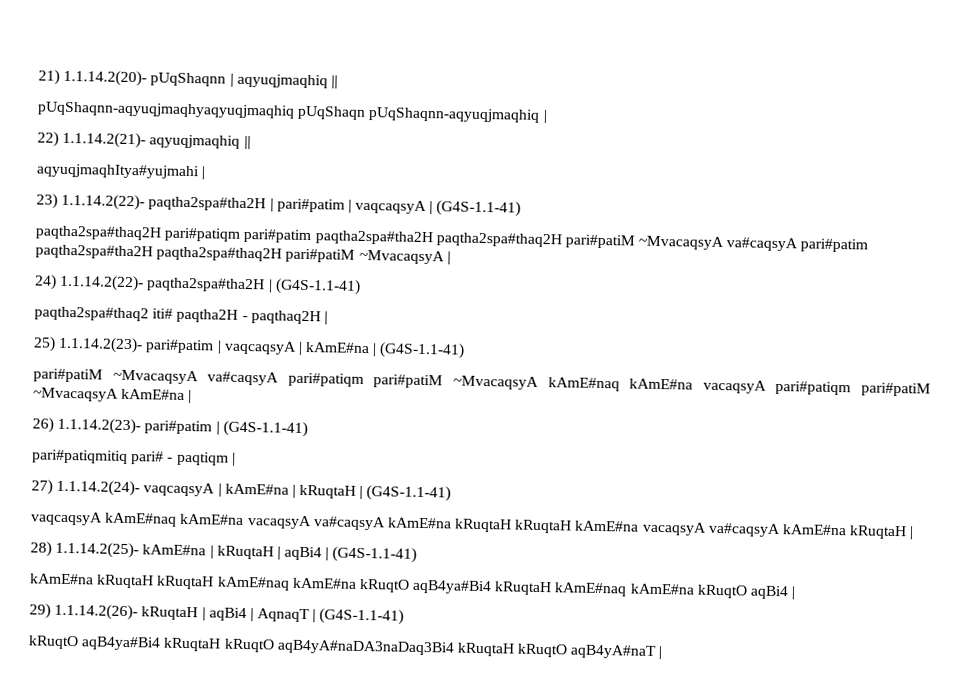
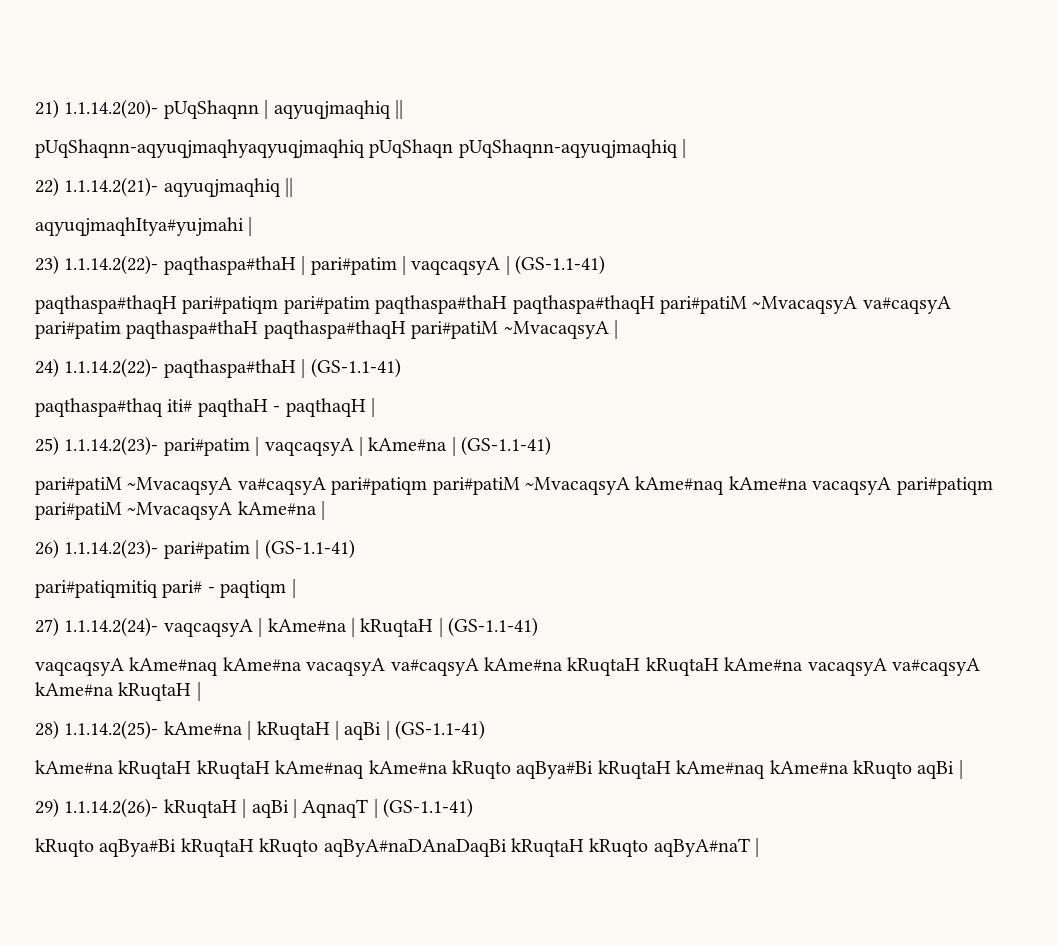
[148,196,267,212] paqtha2spa#tha2H -> [163,256,296,275] paqthaspa#thaH
[436,200,522,217] [35,225,562,248] (G4S-1.1-41) // paqtha2spa#thaq2H pari#patiqm pari#patim paqtha2spa#tha2H paqtha2spa#thaq2H -> [515,255,606,275] [35,295,655,314] (GS-1.1-41) // paqthaspa#thaqH pari#patiqm pari#patim paqthaspa#thaH paqthaspa#thaqH
[35,244,283,262] paqtha2spa#tha2H paqtha2spa#thaq2H -> [126,320,406,339] paqthaspa#thaH paqthaspa#thaqH
[146,277,361,295] [34,306,321,325] paqtha2spa#tha2H | (G4S-1.1-41) // paqtha2spa#thaq2 iti# paqtha2H - paqthaq2H -> [163,358,401,378] [35,398,366,417] paqthaspa#thaH | (GS-1.1-41) // paqthaspa#thaq iti# paqthaH - paqthaqH
[305,342,466,359] kAmE#na | (G4S-1.1-41) -> [368,436,552,456] kAme#na | (GS-1.1-41)
[547,377,694,392] kAmE#naq kAmE#na -> [635,476,808,495] kAme#naq kAme#na
[121,388,186,400] kAmE#na -> [237,501,317,515] kAme#na
[222,420,308,438] (G4S-1.1-41) -> [264,539,355,559] (GS-1.1-41)
[224,483,452,502] [30,511,848,538] kAmE#na | kRuqtaH | (G4S-1.1-41) // vaqcaqsyA kAmE#naq kAmE#na vacaqsyA va#caqsyA kAmE#na kRuqtaH kRuqtaH kAmE#na vacaqsyA va#caqsyA kAmE#na -> [267,617,539,637] [35,657,980,676] [35,682,114,696] kAme#na | kRuqtaH | (GS-1.1-41) // vaqcaqsyA kAme#naq kAme#na vacaqsyA va#caqsyA kAme#na kRuqtaH kRuqtaH kAme#na vacaqsyA va#caqsyA kAme#na
[142,544,418,563] [29,573,790,600] kAmE#na | kRuqtaH | aqBi4 | (G4S-1.1-41) // kAmE#na kRuqtaH kRuqtaH kAmE#naq kAmE#na kRuqtO aqB4ya#Bi4 kRuqtaH kAmE#naq kAmE#na kRuqtO aqBi4 -> [163,720,486,740] [35,760,955,779] kAme#na | kRuqtaH | aqBi | (GS-1.1-41) // kAme#na kRuqtaH kRuqtaH kAme#naq kAme#na kRuqto aqBya#Bi kRuqtaH kAme#naq kAme#na kRuqto aqBi
[208,607,247,622] aqBi4 -> [251,800,289,818] aqBi
[319,608,405,625] [28,635,658,659] (G4S-1.1-41) // kRuqtO aqB4ya#Bi4 kRuqtaH kRuqtO aqB4yA#naDA3naDaq3Bi4 kRuqtaH kRuqtO aqB4yA#naT -> [383,798,474,818] [35,838,750,857] (GS-1.1-41) // kRuqto aqBya#Bi kRuqtaH kRuqto aqByA#naDAnaDaqBi kRuqtaH kRuqto aqByA#naT

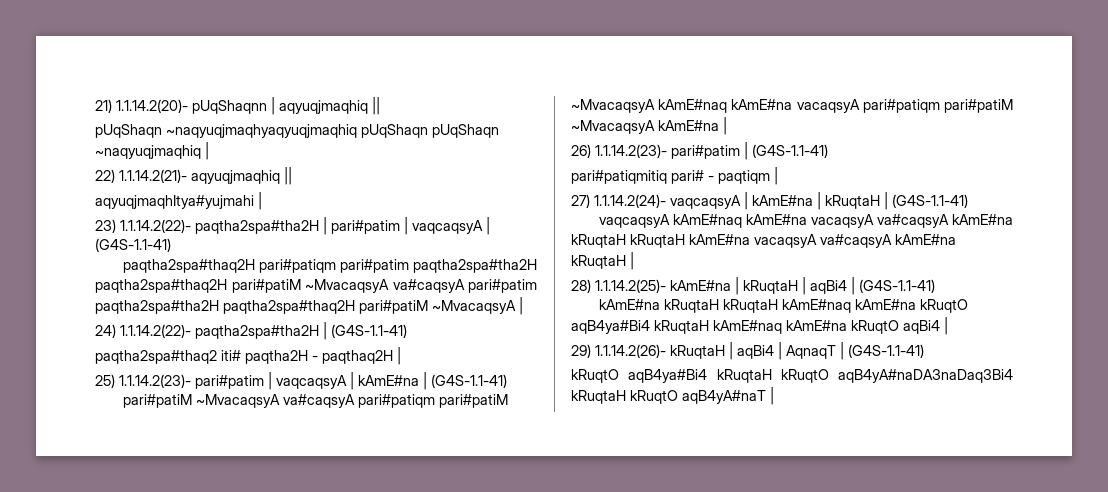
[35,139,678,158] pUqShaqnn-aqyuqjmaqhyaqyuqjmaqhiq pUqShaqn pUqShaqnn-aqyuqjmaqhiq -> [95,124,499,138] [95,145,201,159] pUqShaqn ~naqyuqjmaqhyaqyuqjmaqhiq pUqShaqn pUqShaqn ~naqyuqjmaqhiq
[163,256,296,275] paqthaspa#thaH -> [195,220,319,234] paqtha2spa#tha2H
[515,255,606,275] [35,295,655,314] (GS-1.1-41) // paqthaspa#thaqH pari#patiqm pari#patim paqthaspa#thaH paqthaspa#thaqH -> [95,238,171,252] [122,259,537,273] [95,279,227,293] (G4S-1.1-41) // paqtha2spa#thaq2H pari#patiqm pari#patim paqtha2spa#tha2H paqtha2spa#thaq2H
[126,320,406,339] paqthaspa#thaH paqthaspa#thaqH -> [95,300,355,314] paqtha2spa#tha2H paqtha2spa#thaq2H
[163,358,401,378] [35,398,366,417] paqthaspa#thaH | (GS-1.1-41) // paqthaspa#thaq iti# paqthaH - paqthaqH -> [195,322,407,340] [95,350,393,364] paqtha2spa#tha2H | (G4S-1.1-41) // paqtha2spa#thaq2 iti# paqtha2H - paqthaq2H
[368,436,552,456] kAme#na | (GS-1.1-41) -> [358,372,507,390] kAmE#na | (G4S-1.1-41)
[635,476,808,495] kAme#naq kAme#na -> [658,99,793,113] kAmE#naq kAmE#na
[237,501,317,515] kAme#na -> [658,120,719,131] kAmE#na
[264,539,355,559] (GS-1.1-41) -> [752,144,828,158] (G4S-1.1-41)
[267,617,539,637] [35,657,980,676] [35,682,114,696] kAme#na | kRuqtaH | (GS-1.1-41) // vaqcaqsyA kAme#naq kAme#na vacaqsyA va#caqsyA kAme#na kRuqtaH kRuqtaH kAme#na vacaqsyA va#caqsyA kAme#na -> [752,192,968,210] [598,214,1013,228] [571,234,956,248] kAmE#na | kRuqtaH | (G4S-1.1-41) // vaqcaqsyA kAmE#naq kAmE#na vacaqsyA va#caqsyA kAmE#na kRuqtaH kRuqtaH kAmE#na vacaqsyA va#caqsyA kAmE#na
[163,720,486,740] [35,760,955,779] kAme#na | kRuqtaH | aqBi | (GS-1.1-41) // kAme#na kRuqtaH kRuqtaH kAme#naq kAme#na kRuqto aqBya#Bi kRuqtaH kAme#naq kAme#na kRuqto aqBi -> [670,277,935,295] [598,299,968,313] [571,320,940,334] kAmE#na | kRuqtaH | aqBi4 | (G4S-1.1-41) // kAmE#na kRuqtaH kRuqtaH kAmE#naq kAmE#na kRuqtO aqB4ya#Bi4 kRuqtaH kAmE#naq kAmE#na kRuqtO aqBi4
[251,800,289,818] aqBi -> [737,345,774,359] aqBi4
[383,798,474,818] [35,838,750,857] (GS-1.1-41) // kRuqto aqBya#Bi kRuqtaH kRuqto aqByA#naDAnaDaqBi kRuqtaH kRuqto aqByA#naT -> [848,344,924,358] [571,369,1013,383] [571,390,766,404] (G4S-1.1-41) // kRuqtO aqB4ya#Bi4 kRuqtaH kRuqtO aqB4yA#naDA3naDaq3Bi4 kRuqtaH kRuqtO aqB4yA#naT

